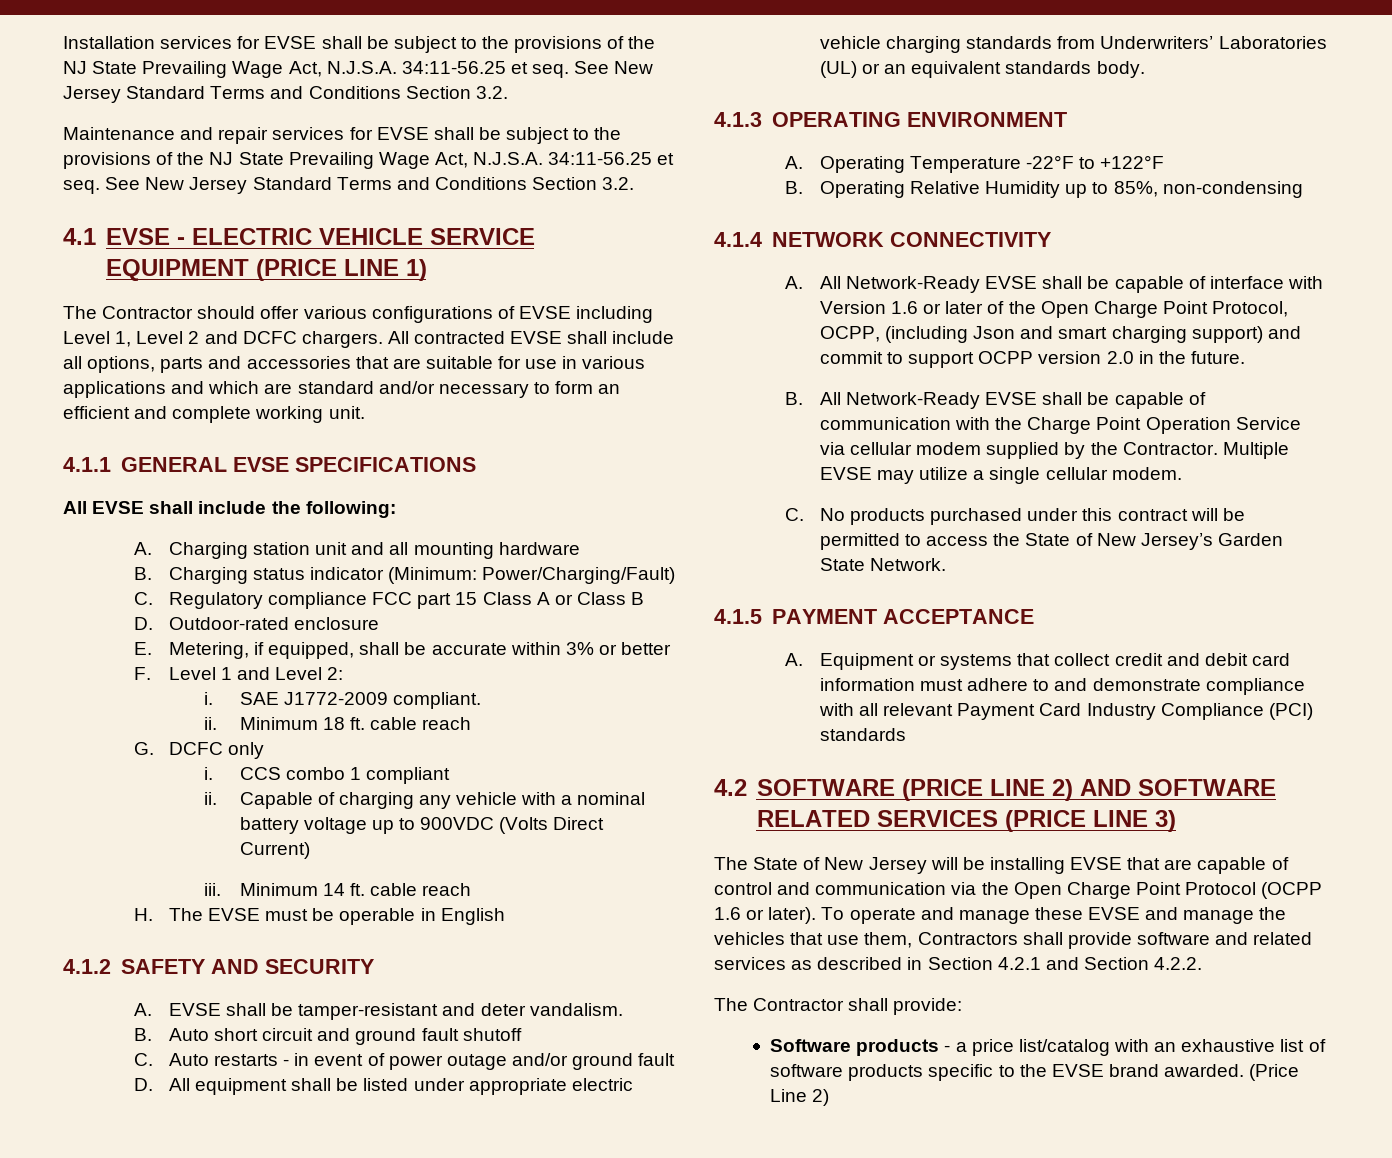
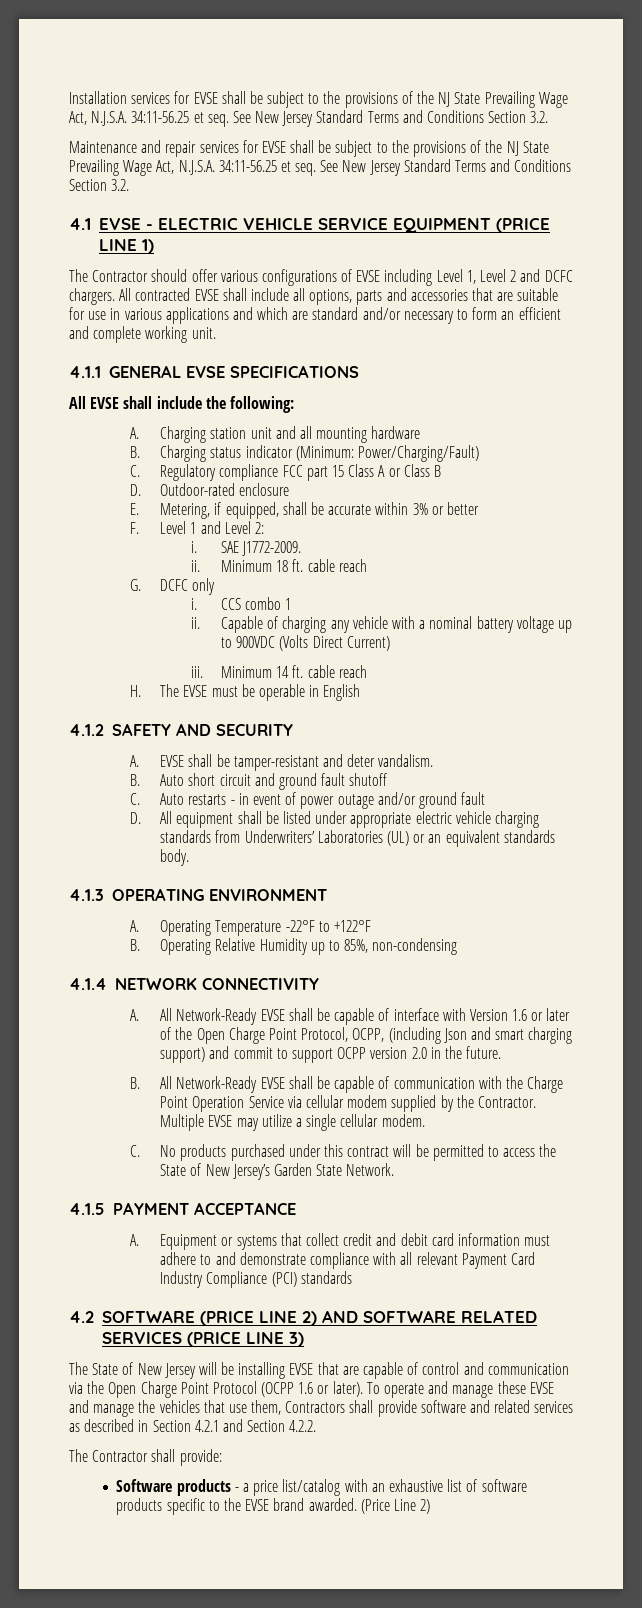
[283,692,481,709] J1772-2009 compliant. -> [242,541,302,556] J1772-2009.
[365,767,450,784] compliant -> (292, 604) none

